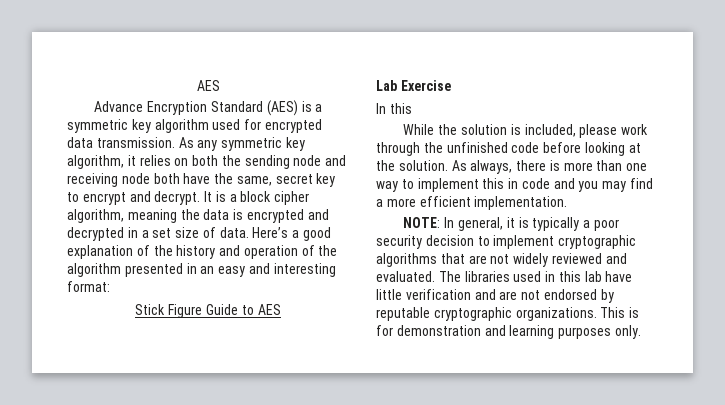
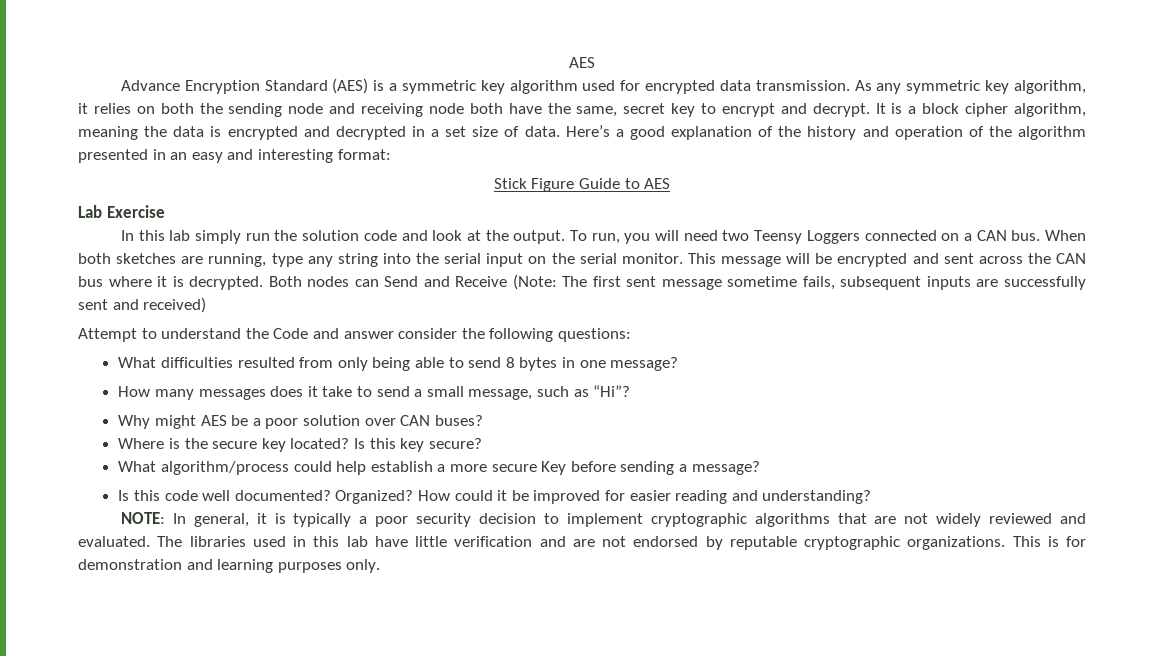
[403,124,649,138] [376,142,641,156] [376,160,648,174] [376,178,654,192] [376,196,568,210] // While the solution is included, please work through the unfinished code before looking at the solution. As always, there is more than one way to implement this in code and you may find a more efficient implementation. -> [169,230,1087,244] [78,253,1086,267] [78,274,1086,290] [78,297,207,313] [78,328,631,342] [118,357,679,371] [118,385,631,400] [118,415,483,429] [118,438,482,452] [118,461,760,475] [118,490,872,504] lab simply run the solution code and look at the output. To run, you will need two Teensy Loggers connected on a CAN bus. When both sketches are running, type any string into the serial input on the serial monitor. This message will be encrypted and sent across the CAN bus where it is decrypted. Both nodes can Send and Receive (Note: The first sent message sometime fails, subsequent inputs are successfully sent and received) // Attempt to understand the Code and answer consider the following questions: // What difficulties resulted from only being able to send 8 bytes in one message? // How many messages does it take to send a small message, such as “Hi”? // Why might AES be a poor solution over CAN buses? // Where is the secure key located? Is this key secure? // What algorithm/process could help establish a more secure Key before sending a message? // Is this code well documented? Organized? How could it be improved for easier reading and understanding?

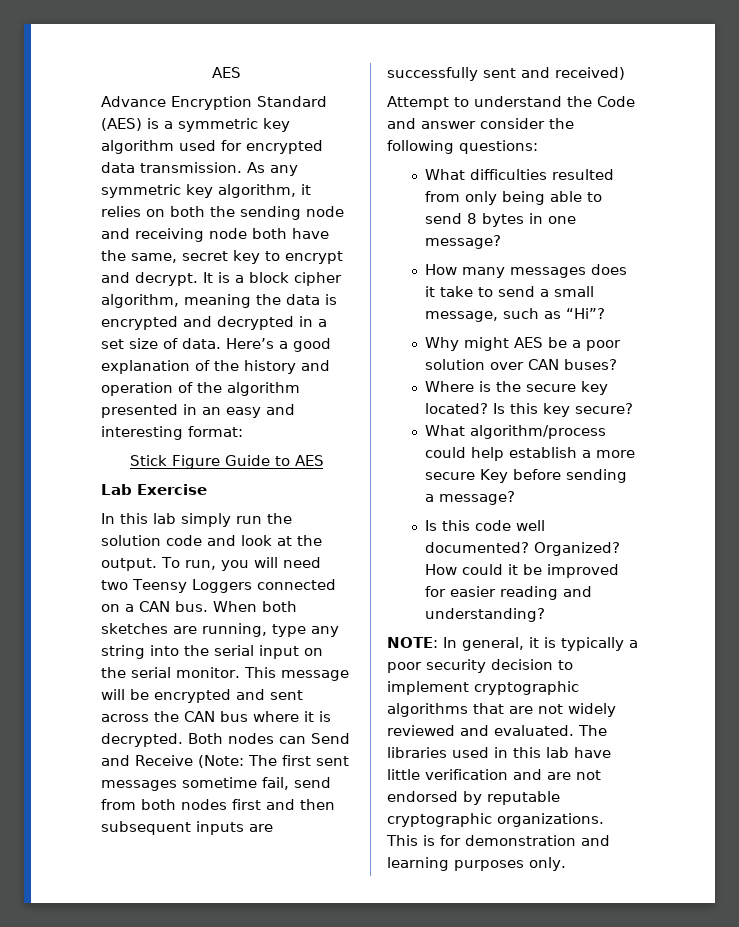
[661,276,835,290] message sometime fails, -> [101,777,331,791] [101,799,335,810] messages sometime fail, send from both nodes first and then

